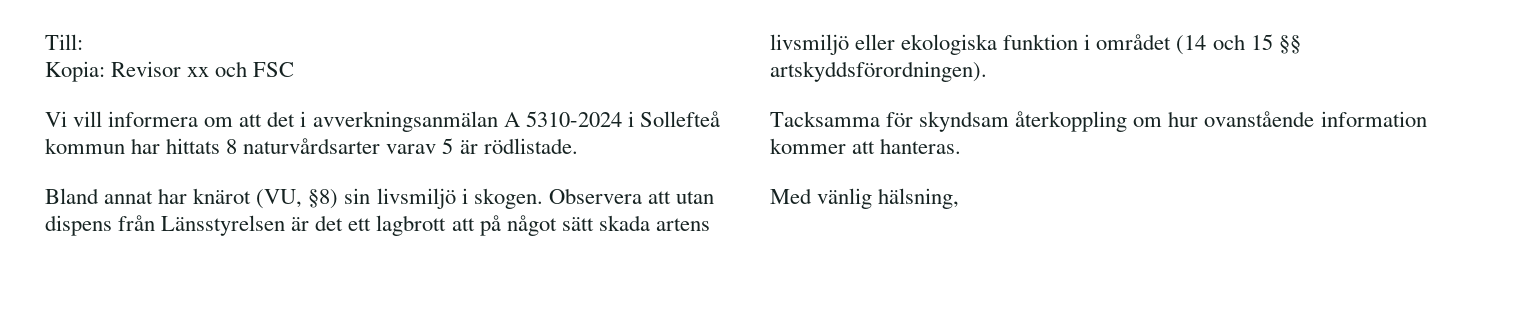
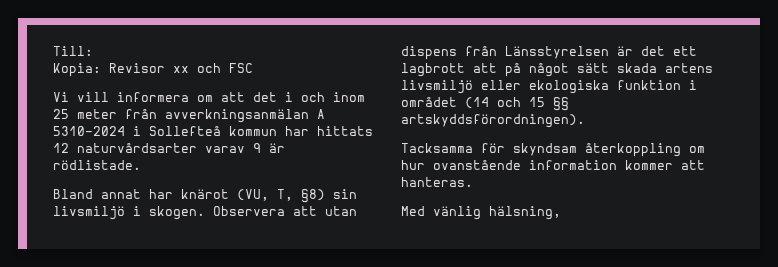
(307, 119) none -> [301,92,365,102] [53,109,157,119] och inom 25 meter från
[226,139,238,154] 8 -> [53,143,69,153] 12
[442,138,454,154] 5 -> [253,143,261,153] 9
(303, 199) none -> [277,189,293,201] T,

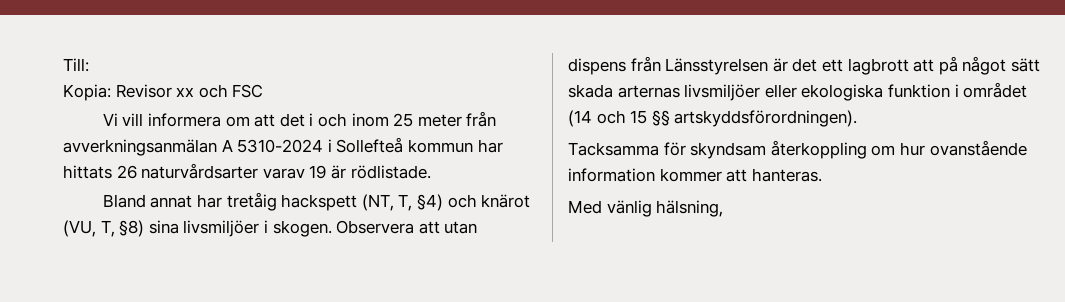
[53,143,69,153] 12 -> [116,165,137,179] 26
[253,143,261,153] 9 -> [309,165,327,179] 19
(173, 194) none -> [226,192,477,211] tretåig hackspett (NT, T, §4) och
[333,189,357,199] [53,206,125,220] sin livsmiljö -> [148,220,260,237] sina livsmiljöer
[665,63,713,73] [401,80,473,94] artens livsmiljö -> [617,84,761,101] arternas livsmiljöer

